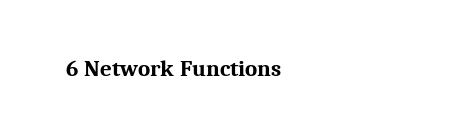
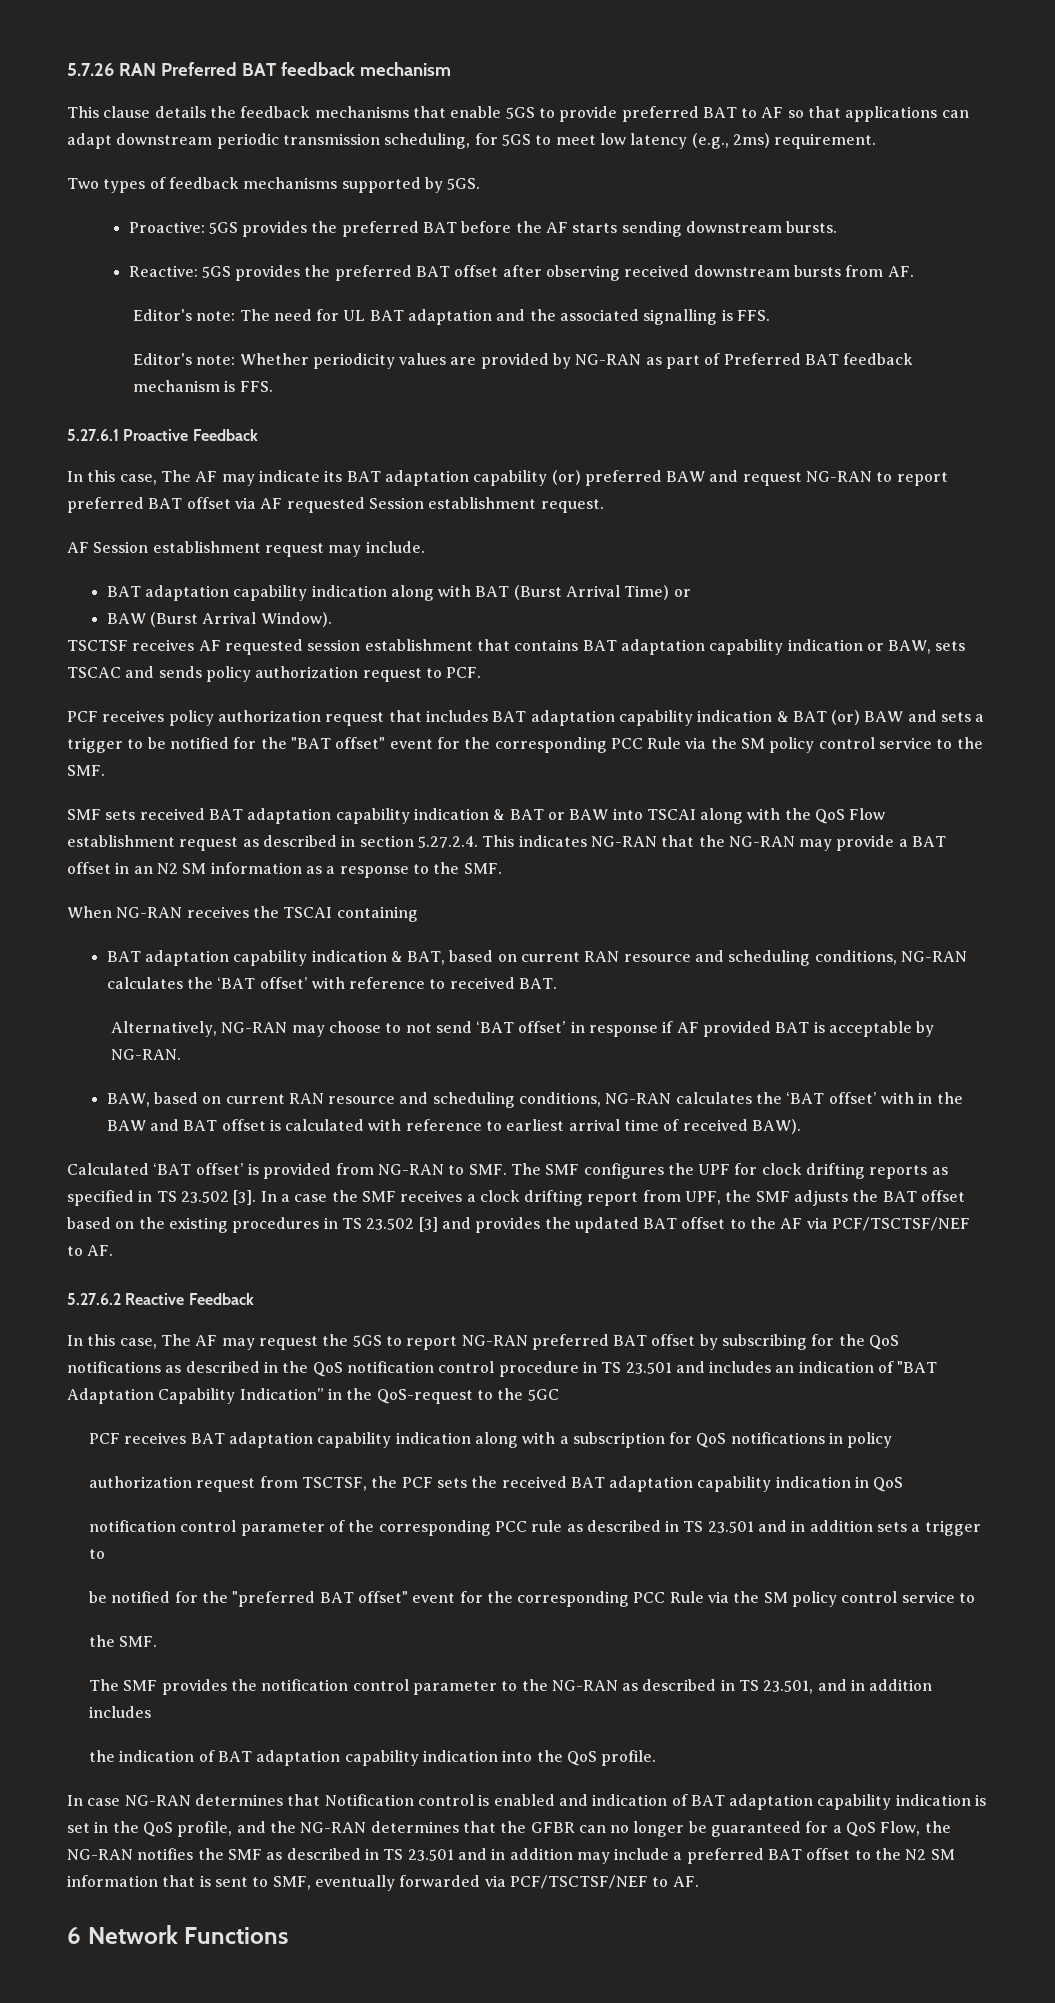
(66, 68) none -> [67,62,451,76] [67,106,969,122] [67,133,877,149] [67,177,481,193] [128,221,838,237] [128,265,914,281] [132,309,771,325] [132,353,914,369] [132,380,273,392] [67,429,258,441] [67,470,948,486] [67,497,604,513] [67,541,425,557] [106,585,691,601] [106,612,332,627] [67,639,966,655] [67,666,482,682] [67,710,985,726] [67,737,983,753] [67,765,105,776] [67,808,886,824] [67,835,947,851] [67,862,502,878] [67,906,418,922] [106,950,968,966] [106,977,558,989] [110,1021,935,1037] [110,1049,181,1060] [106,1092,963,1108] [106,1119,802,1134] [67,1163,948,1179] [67,1190,966,1206] [67,1217,971,1233] [67,1245,114,1256] [67,1293,254,1305] [67,1334,900,1350] [67,1361,938,1377] [67,1388,559,1404] [88,1432,893,1448] [88,1476,904,1492] [88,1520,981,1536] [88,1549,105,1559] [88,1591,976,1607] [88,1635,158,1647] [88,1679,933,1695] [88,1706,151,1718] [88,1750,657,1766] [67,1794,987,1810] [67,1821,951,1837] [67,1848,955,1864] [67,1875,699,1891] 5.7.26 RAN Preferred BAT feedback mechanism // This clause details the feedback mechanisms that enable 5GS to provide preferred BAT to AF so that applications can adapt downstream periodic transmission scheduling, for 5GS to meet low latency (e.g., 2ms) requirement. // Two types of feedback mechanisms supported by 5GS. // Proactive: 5GS provides the preferred BAT before the AF starts sending downstream bursts. // Reactive: 5GS provides the preferred BAT offset after observing received downstream bursts from AF. // Editor's note: The need for UL BAT adaptation and the associated signalling is FFS. // Editor's note: Whether periodicity values are provided by NG-RAN as part of Preferred BAT feedback mechanism is FFS. // 5.27.6.1 Proactive Feedback // In this case, The AF may indicate its BAT adaptation capability (or) preferred BAW and request NG-RAN to report preferred BAT offset via AF requested Session establishment request. // AF Session establishment request may include. // BAT adaptation capability indication along with BAT (Burst Arrival Time) or // BAW (Burst Arrival Window). // TSCTSF receives AF requested session establishment that contains BAT adaptation capability indication or BAW, sets TSCAC and sends policy authorization request to PCF. // PCF receives policy authorization request that includes BAT adaptation capability indication & BAT (or) BAW and sets a trigger to be notified for the "BAT offset" event for the corresponding PCC Rule via the SM policy control service to the SMF. // SMF sets received BAT adaptation capability indication & BAT or BAW into TSCAI along with the QoS Flow establishment request as described in section 5.27.2.4. This indicates NG-RAN that the NG-RAN may provide a BAT offset in an N2 SM information as a response to the SMF. // When NG-RAN receives the TSCAI containing // BAT adaptation capability indication & BAT, based on current RAN resource and scheduling conditions, NG-RAN calculates the ‘BAT offset’ with reference to received BAT. // Alternatively, NG-RAN may choose to not send ‘BAT offset’ in response if AF provided BAT is acceptable by NG-RAN. // BAW, based on current RAN resource and scheduling conditions, NG-RAN calculates the ‘BAT offset’ with in the BAW and BAT offset is calculated with reference to earliest arrival time of received BAW). // Calculated ‘BAT offset’ is provided from NG-RAN to SMF. The SMF configures the UPF for clock drifting reports as specified in TS 23.502 [3]. In a case the SMF receives a clock drifting report from UPF, the SMF adjusts the BAT offset based on the existing procedures in TS 23.502 [3] and provides the updated BAT offset to the AF via PCF/TSCTSF/NEF to AF. // 5.27.6.2 Reactive Feedback // In this case, The AF may request the 5GS to report NG-RAN preferred BAT offset by subscribing for the QoS notifications as described in the QoS notification control procedure in TS 23.501 and includes an indication of "BAT Adaptation Capability Indication” in the QoS-request to the 5GC // PCF receives BAT adaptation capability indication along with a subscription for QoS notifications in policy // authorization request from TSCTSF, the PCF sets the received BAT adaptation capability indication in QoS // notification control parameter of the corresponding PCC rule as described in TS 23.501 and in addition sets a trigger to // be notified for the "preferred BAT offset" event for the corresponding PCC Rule via the SM policy control service to // the SMF. // The SMF provides the notification control parameter to the NG-RAN as described in TS 23.501, and in addition includes // the indication of BAT adaptation capability indication into the QoS profile. // In case NG-RAN determines that Notification control is enabled and indication of BAT adaptation capability indication is set in the QoS profile, and the NG-RAN determines that the GFBR can no longer be guaranteed for a QoS Flow, the NG-RAN notifies the SMF as described in TS 23.501 and in addition may include a preferred BAT offset to the N2 SM information that is sent to SMF, eventually forwarded via PCF/TSCTSF/NEF to AF. //

